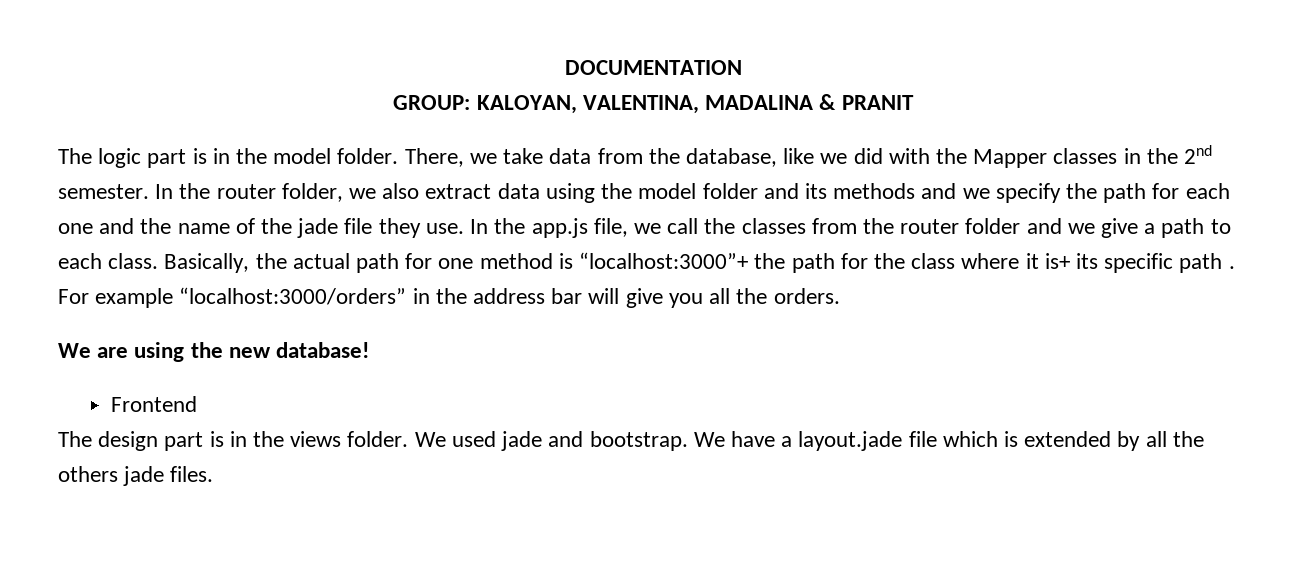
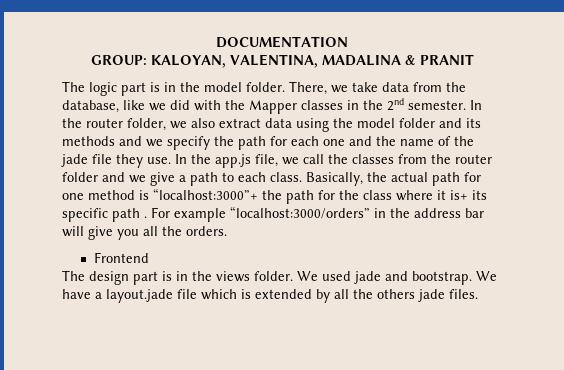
[58,342,370,362] // We are using the new database! -> (227, 231) none

